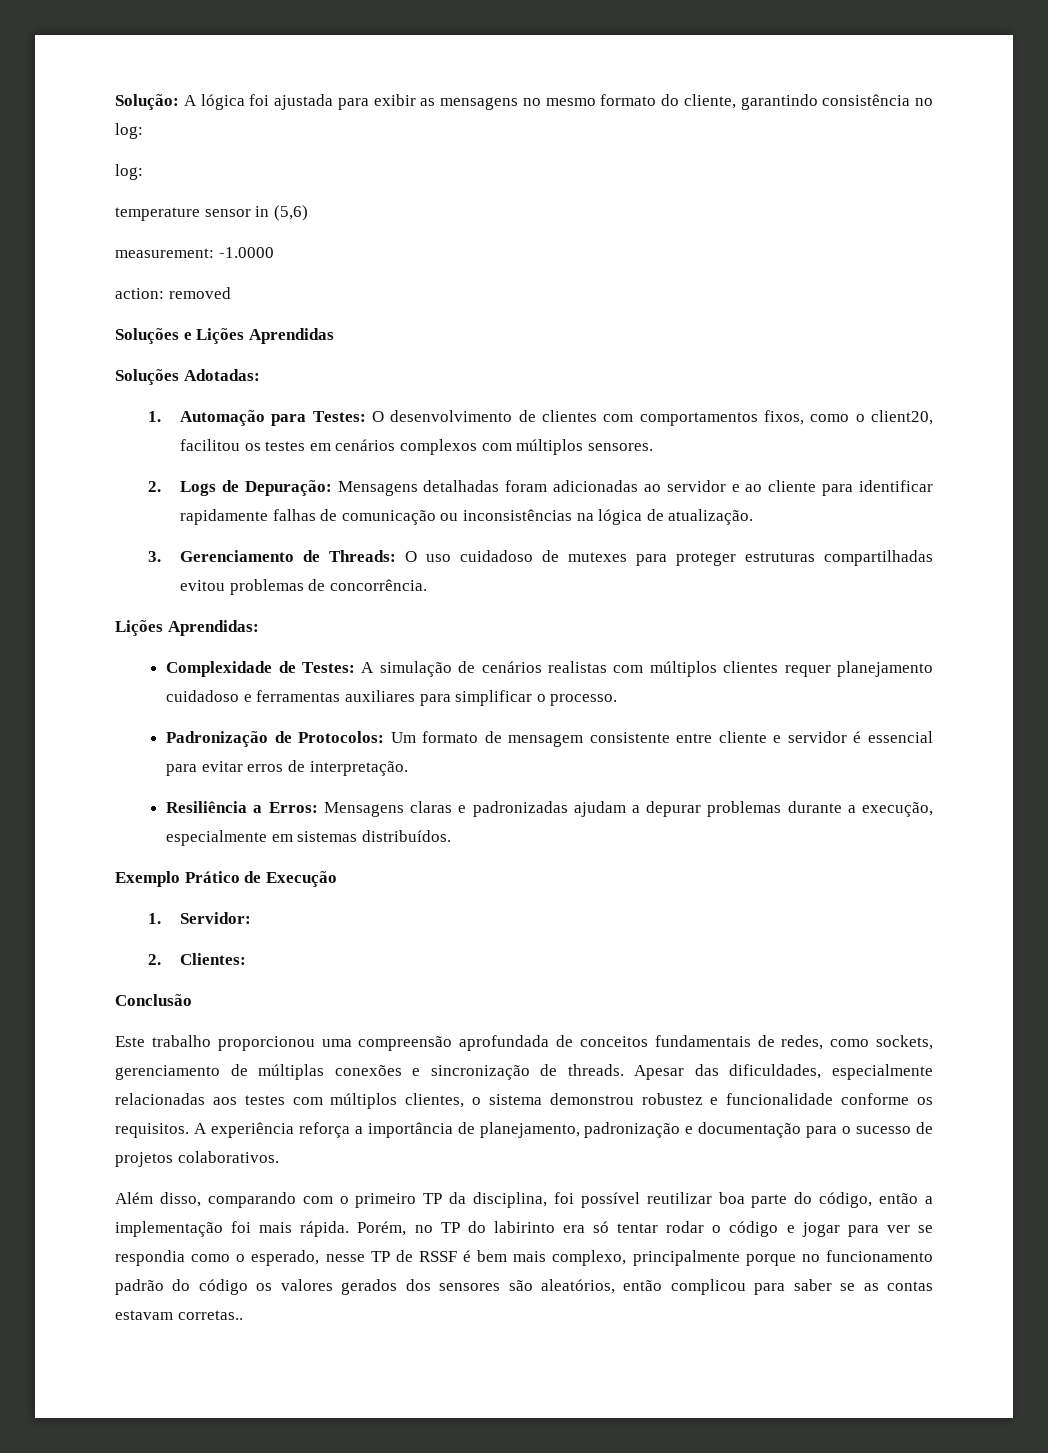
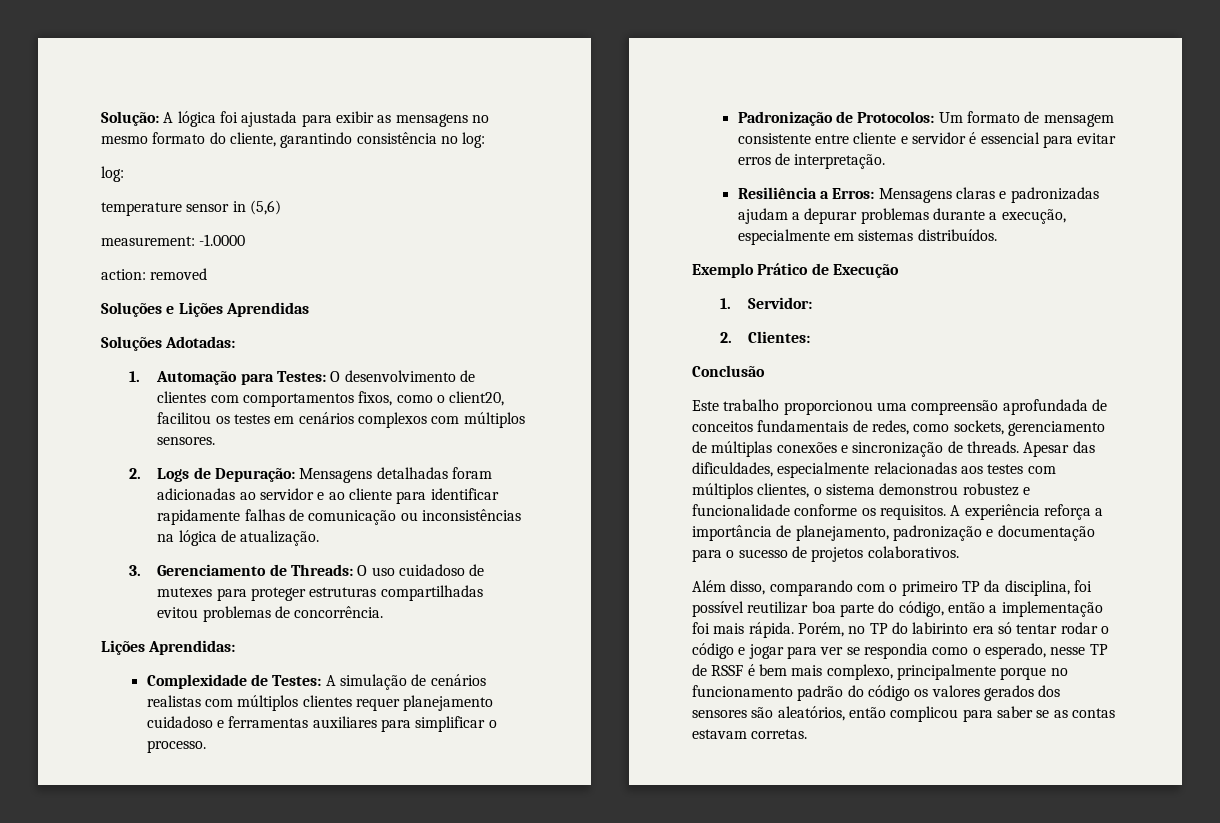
[177,1310,243,1320] corretas.. -> [751,729,808,739] corretas.

